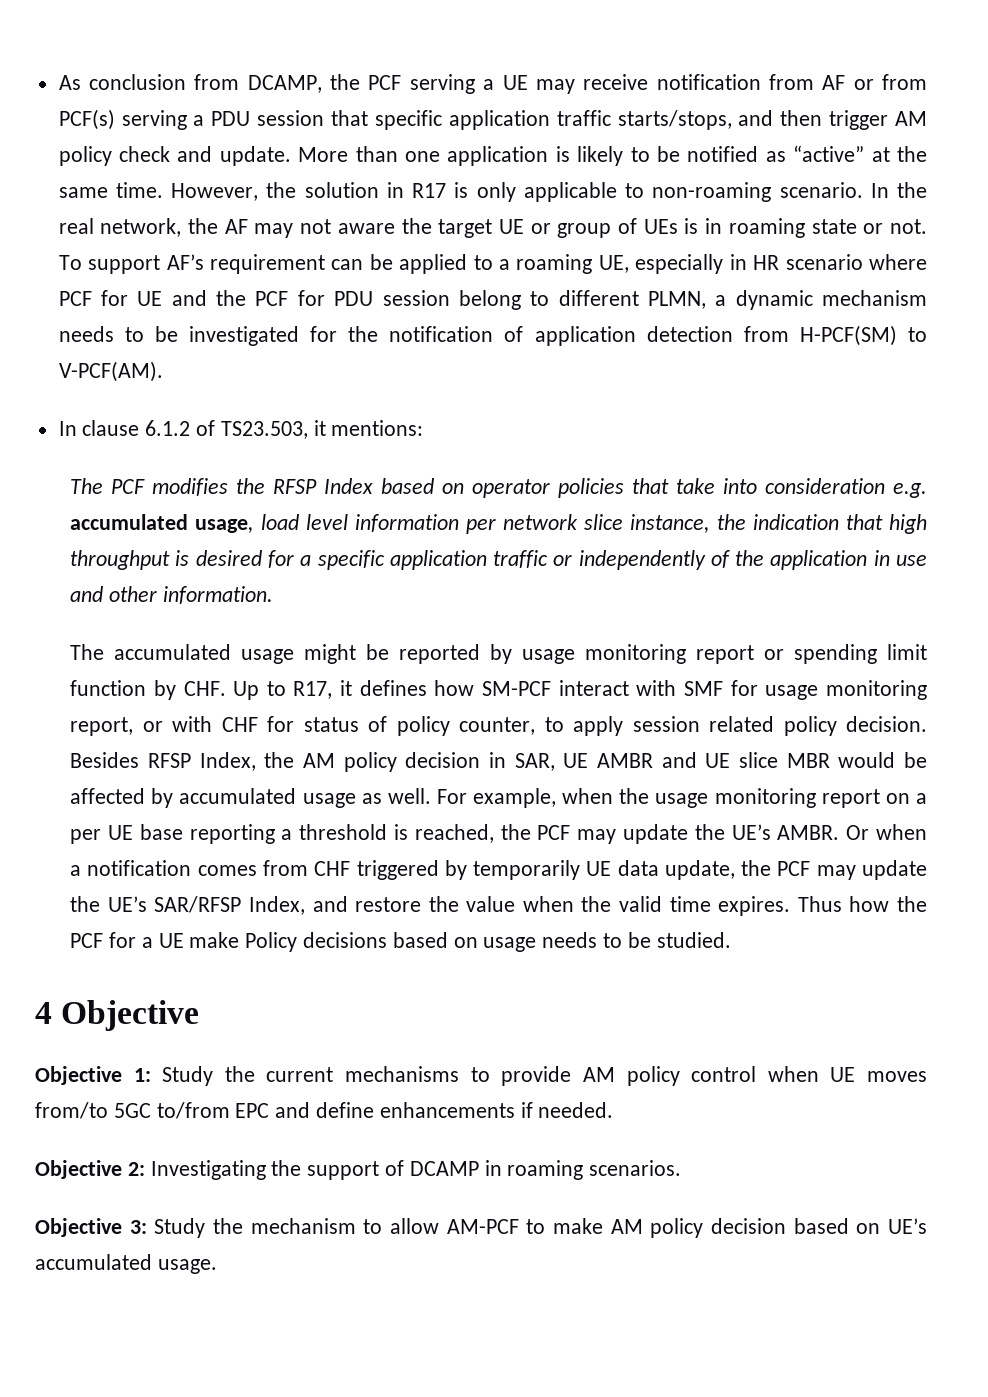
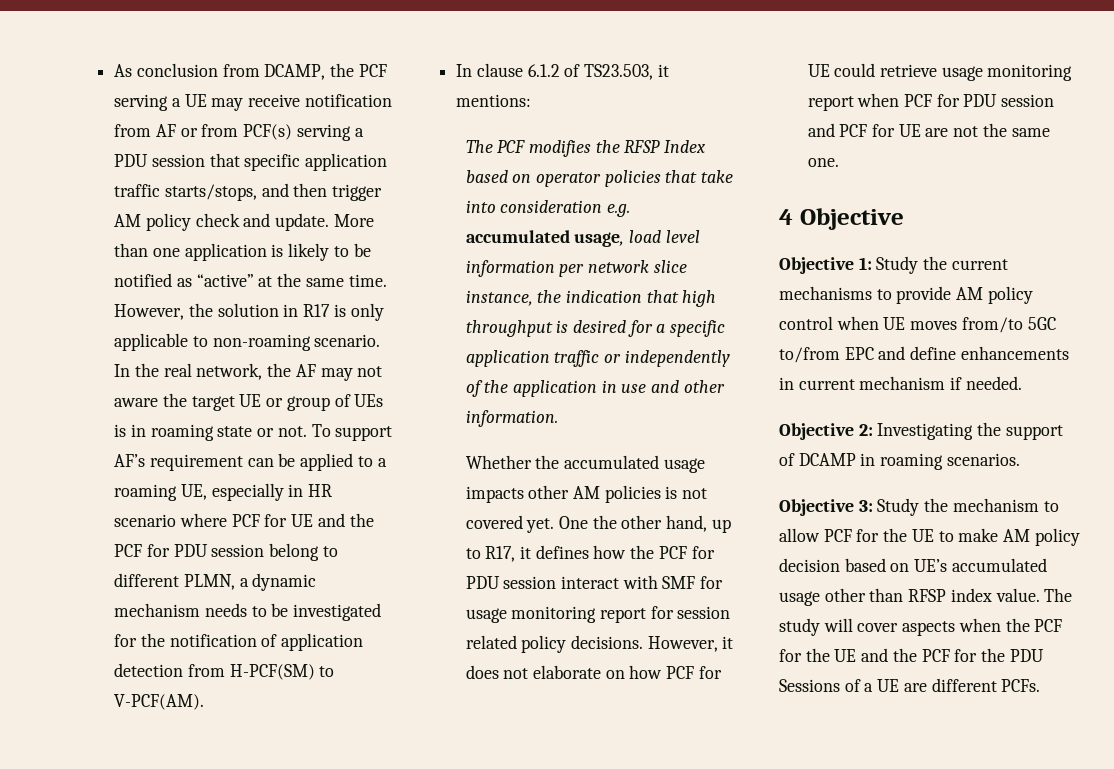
[70,644,927,664] [70,680,260,700] The accumulated usage might be reported by usage monitoring report or spending limit function by CHF. Up -> [465,455,705,473] [465,485,708,503] [465,515,731,533] Whether the accumulated usage impacts other AM policies is not covered yet. One the other hand, up
[482,681,552,696] SM-PCF -> [630,545,715,559] [465,576,557,589] the PCF for PDU session
[70,716,927,736] [70,752,927,772] [70,788,927,808] [70,824,927,844] [70,860,928,880] [70,896,928,916] [70,932,731,952] report, or with CHF for status of policy counter, to apply session related policy decision. Besides RFSP Index, the AM policy decision in SAR, UE AMBR and UE slice MBR would be affected by accumulated usage as well. For example, when the usage monitoring report on a per UE base reporting a threshold is reached, the PCF may update the UE’s AMBR. Or when a notification comes from CHF triggered by temporarily UE data update, the PCF may update the UE’s SAR/RFSP Index, and restore the value when the valid time expires. Thus how the PCF for a UE make Policy decisions based on usage needs to be studied. -> [599,606,731,623] [465,635,734,653] [465,665,722,679] [807,63,1073,81] [807,93,1055,111] [807,123,1050,137] [807,158,839,167] report for session related policy decisions. However, it does not elaborate on how PCF for UE could retrieve usage monitoring report when PCF for PDU session and PCF for UE are not the same one.
(515, 1110) none -> [779,376,946,390] in current mechanism
[446,1219,519,1234] AM-PCF -> [823,528,934,542] PCF for the UE
[157,1259,217,1274] usage. -> [779,588,1073,606] [779,618,1063,636] [779,648,1044,662] [779,678,1041,692] usage other than RFSP index value. The study will cover aspects when the PCF for the UE and the PCF for the PDU Sessions of a UE are different PCFs.

